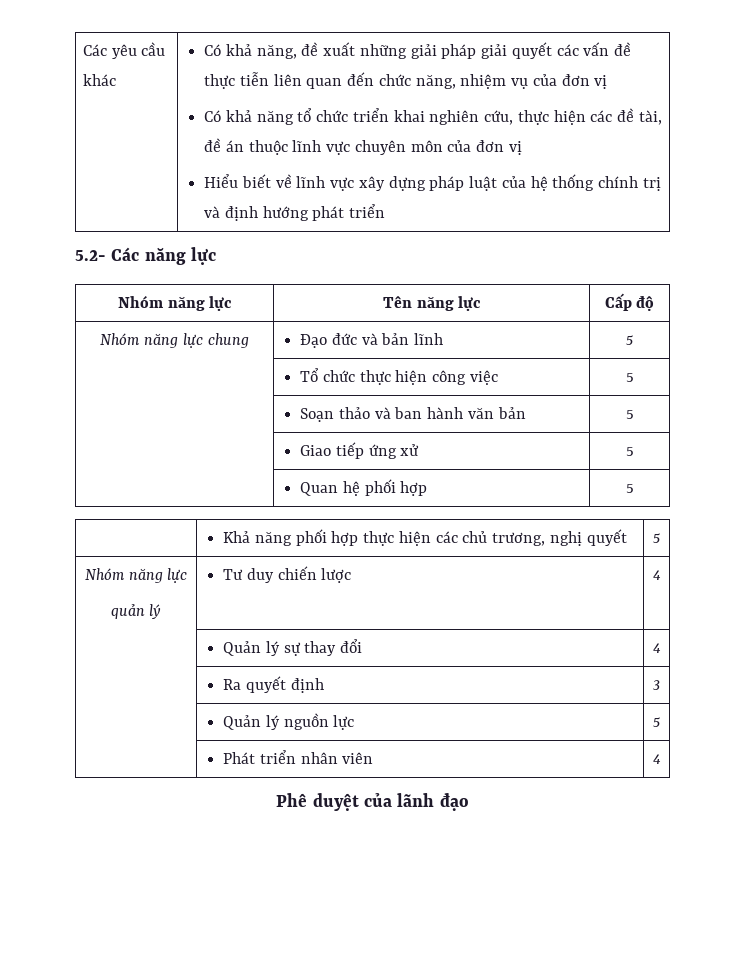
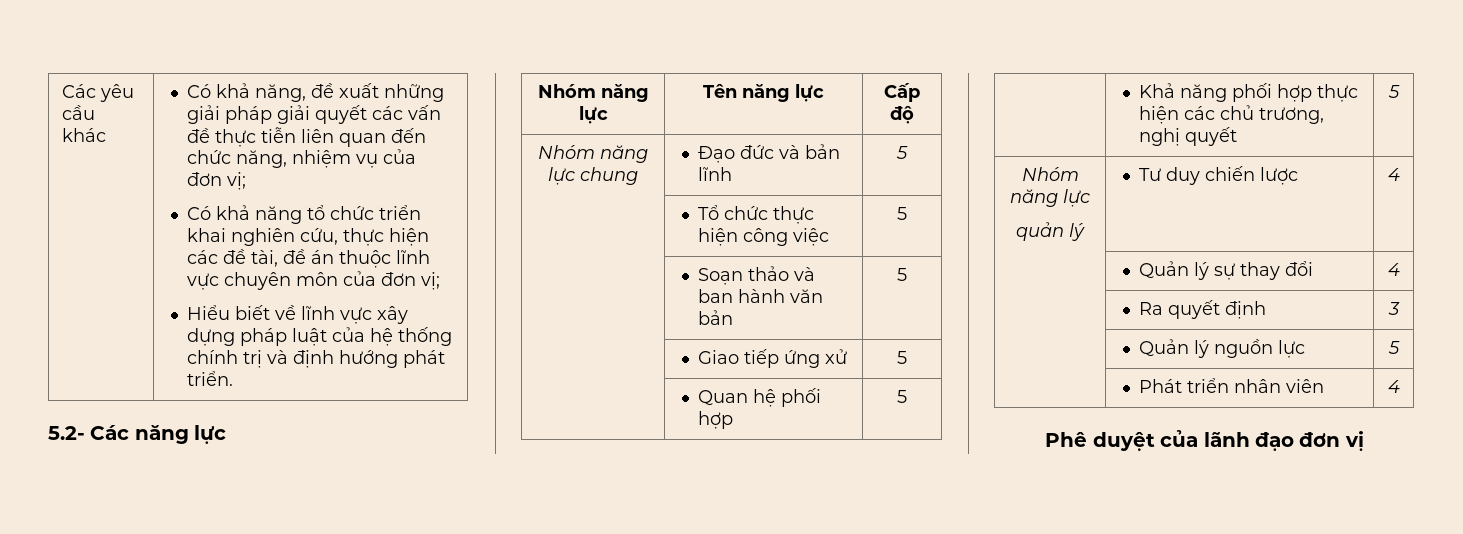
[594,75,608,89] vị -> [226,172,246,190] vị;
[508,141,522,155] vị -> [420,272,440,290] vị;
[349,204,386,218] triển -> [186,371,233,386] triển.
(469, 802) none -> [1299,431,1364,451] đơn vị

